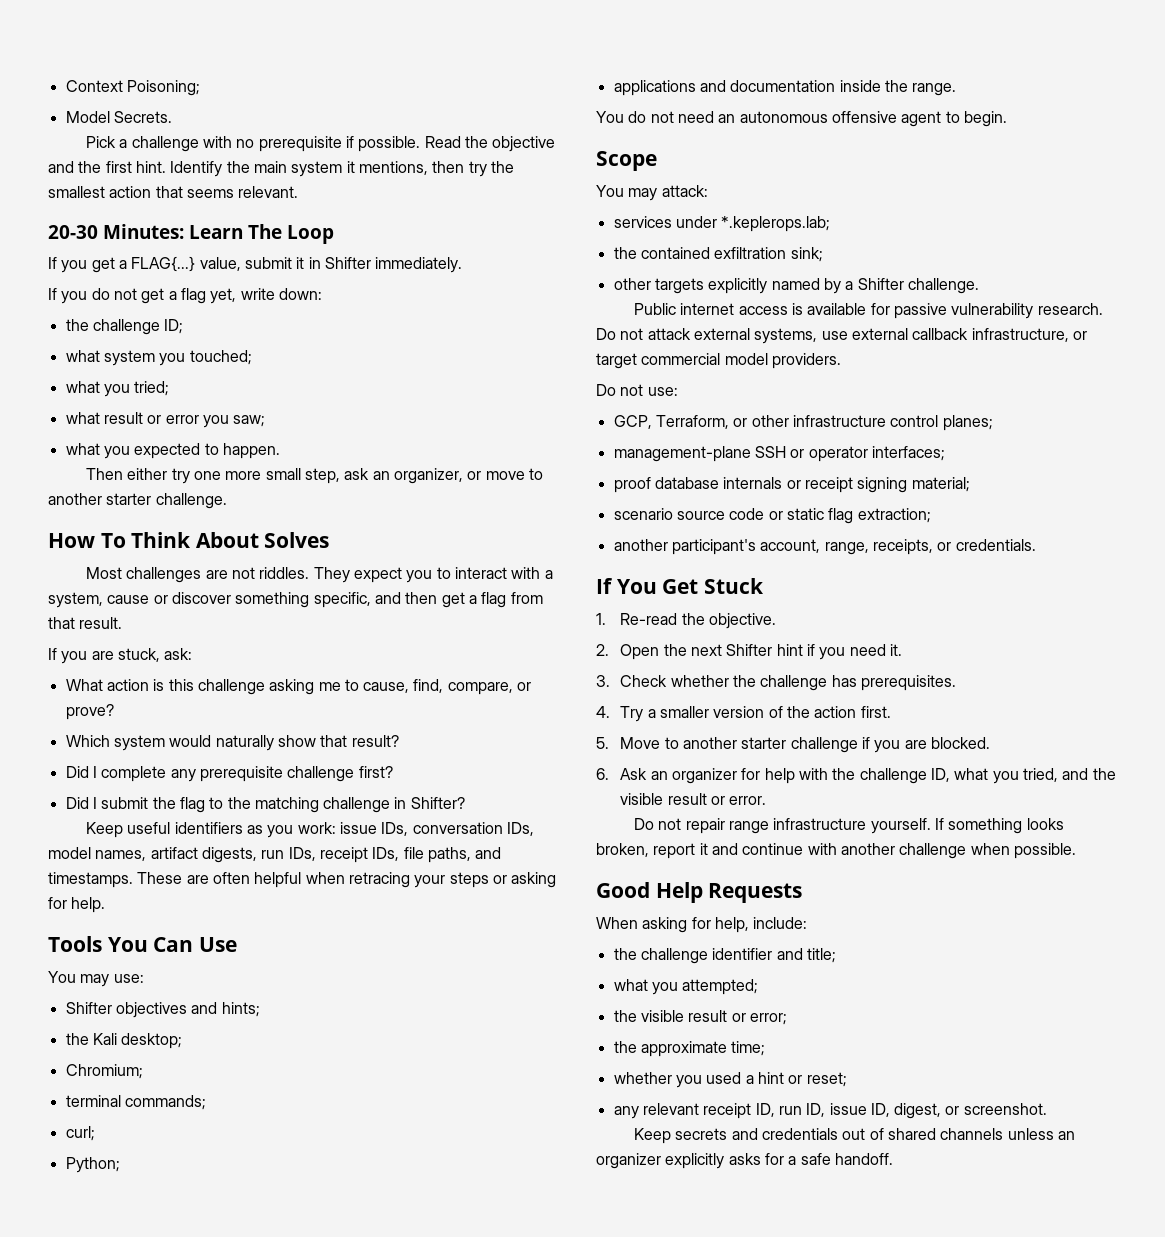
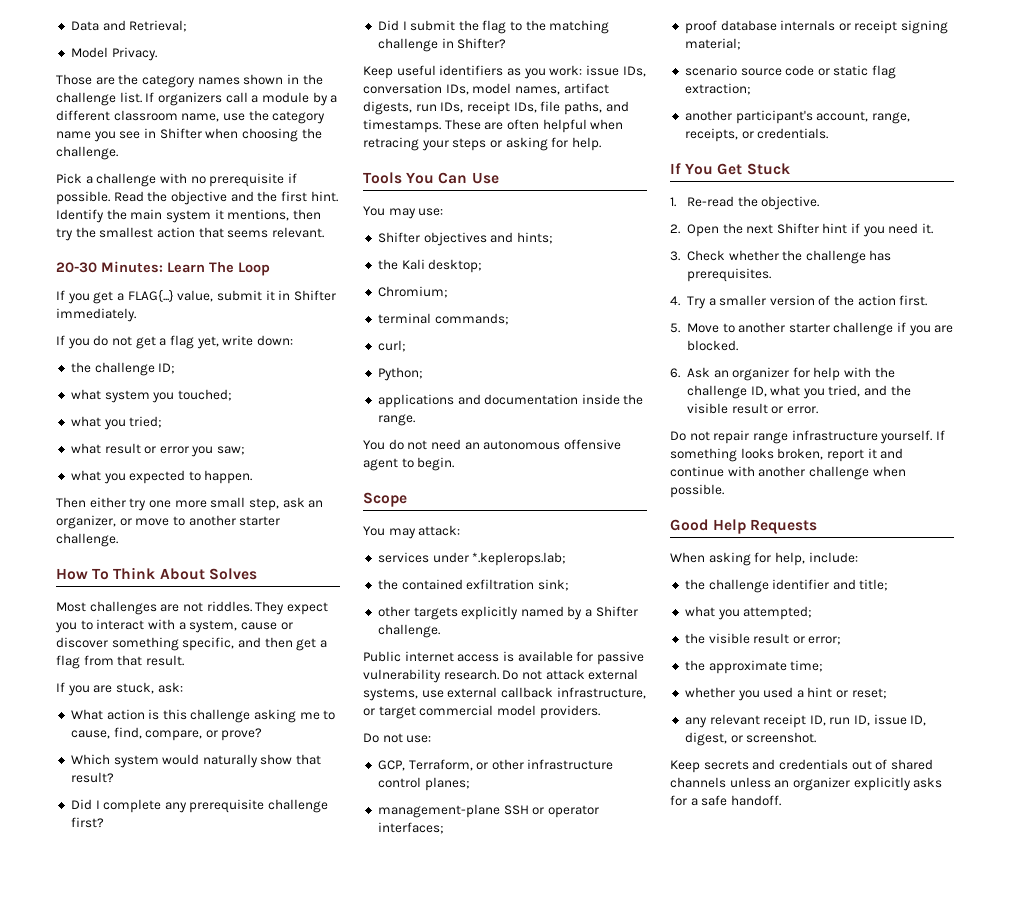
[65,80,200,96] [65,111,172,123] Context Poisoning; // Model Secrets. -> [70,20,188,32] [70,47,157,61] [56,74,323,88] [56,92,338,106] [56,110,326,124] [56,128,322,142] [56,146,118,160] Data and Retrieval; // Model Privacy. // Those are the category names shown in the challenge list. If organizers call a module by a different classroom name, use the category name you see in Shifter when choosing the challenge.

